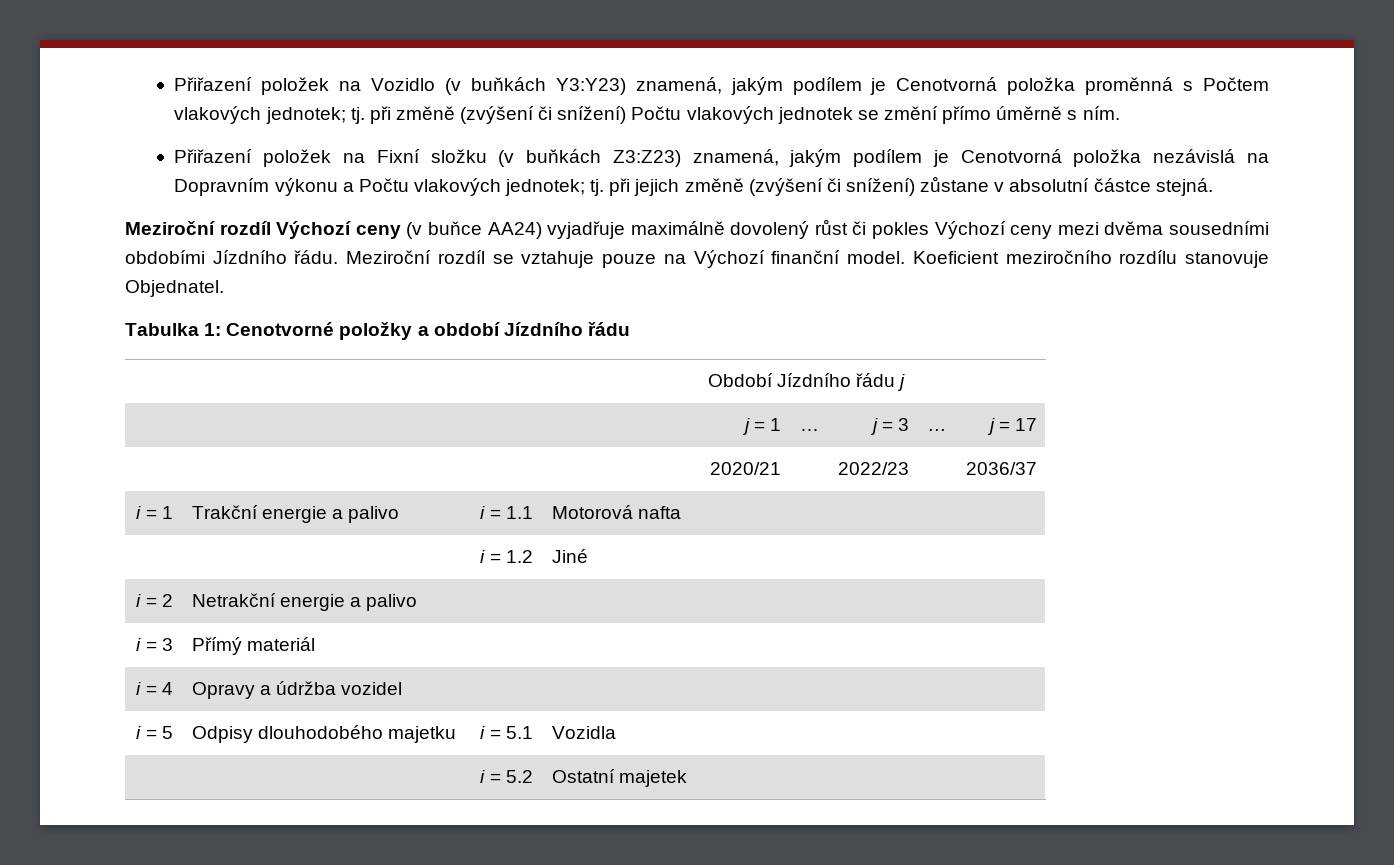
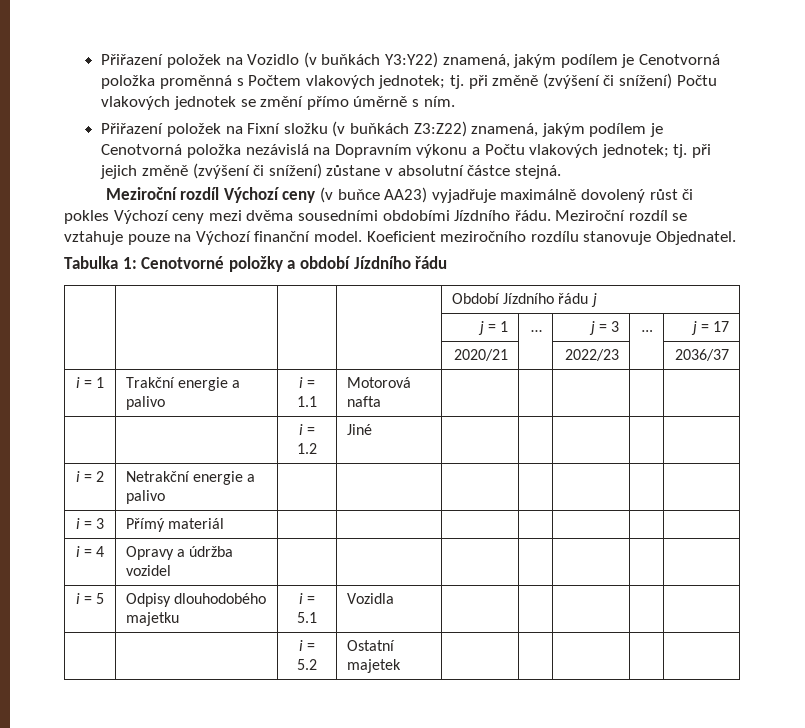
[555,78,626,95] Y3:Y23) -> [385,52,439,68] Y3:Y22)
[612,150,681,167] Z3:Z23) -> [413,121,467,137] Z3:Z22)
[487,222,542,239] AA24) -> [384,187,428,203] AA23)

